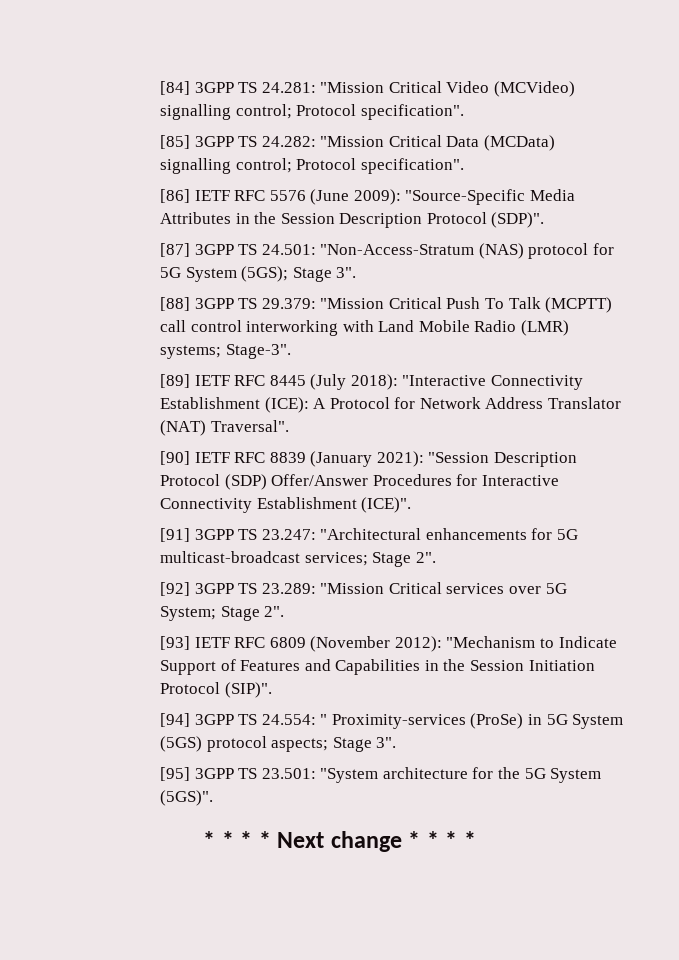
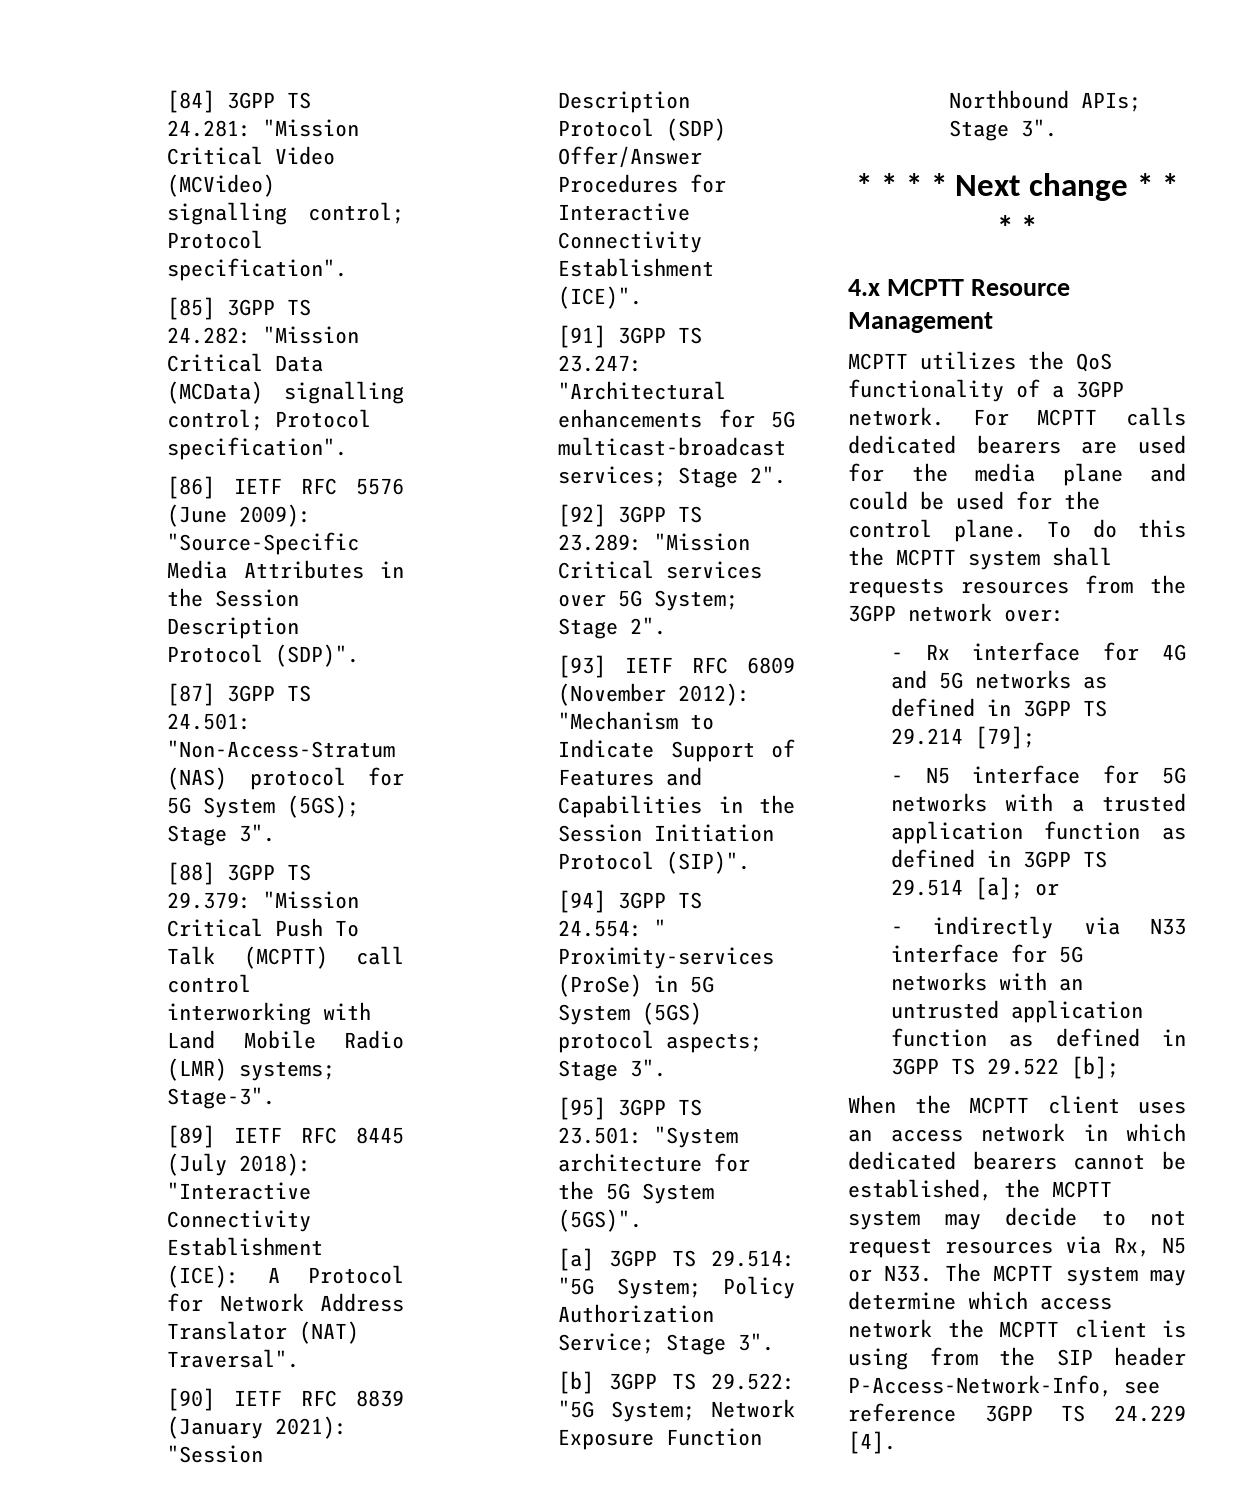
(213, 798) none -> [558,1248,795,1271] [558,1276,795,1299] [558,1304,715,1323] [558,1333,775,1355] [558,1371,795,1394] [558,1399,795,1422] [558,1428,763,1450] [949,90,1142,112] [949,119,1058,141] // [a] 3GPP TS 29.514: "5G System; Policy Authorization Service; Stage 3". // [b] 3GPP TS 29.522: "5G System; Network Exposure Function Northbound APIs; Stage 3".
(476, 839) none -> [848,279,1071,296] [848,312,993,333] [848,351,1112,372] [848,379,1124,402] [848,407,1186,426] [848,435,1186,454] [848,463,1186,486] [848,491,1100,510] [848,519,1186,542] [848,547,1112,570] [848,575,1186,598] [848,603,1064,622] [890,642,1186,661] [890,670,1107,689] [890,698,1107,717] [890,726,1035,749] [890,765,1186,784] [890,793,1186,812] [890,821,1186,844] [890,849,1107,868] [890,877,1059,900] [890,916,1186,939] [890,944,1083,963] [890,972,1083,991] [890,1000,1143,1023] [890,1028,1186,1047] [890,1056,1119,1079] [848,1095,1186,1114] [848,1123,1186,1142] [848,1151,1186,1170] [848,1179,1112,1201] [848,1207,1186,1230] [848,1236,1186,1258] [848,1263,1186,1286] [848,1291,1112,1310] [848,1319,1186,1338] [848,1347,1186,1370] [848,1375,1160,1397] [848,1403,1186,1422] [848,1431,896,1454] // 4.x MCPTT Resource Management // MCPTT utilizes the QoS functionality of a 3GPP network. For MCPTT calls dedicated bearers are used for the media plane and could be used for the control plane. To do this the MCPTT system shall requests resources from the 3GPP network over: // - Rx interface for 4G and 5G networks as defined in 3GPP TS 29.214 [79]; // - N5 interface for 5G networks with a trusted application function as defined in 3GPP TS 29.514 [a]; or // - indirectly via N33 interface for 5G networks with an untrusted application function as defined in 3GPP TS 29.522 [b]; // When the MCPTT client uses an access network in which dedicated bearers cannot be established, the MCPTT system may decide to not request resources via Rx, N5 or N33. The MCPTT system may determine which access network the MCPTT client is using from the SIP header P-Access-Network-Info, see reference 3GPP TS 24.229 [4].

